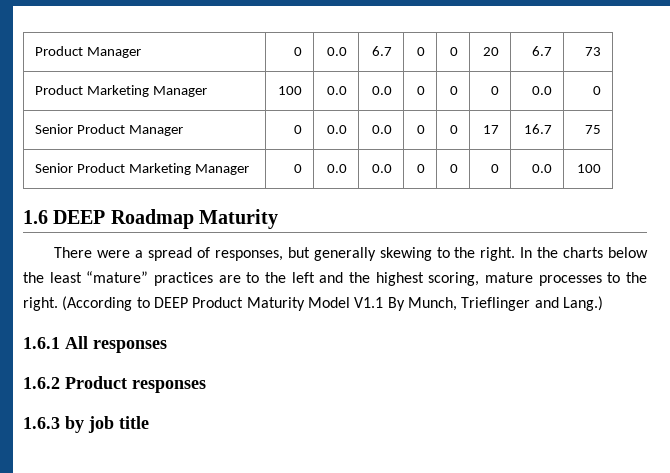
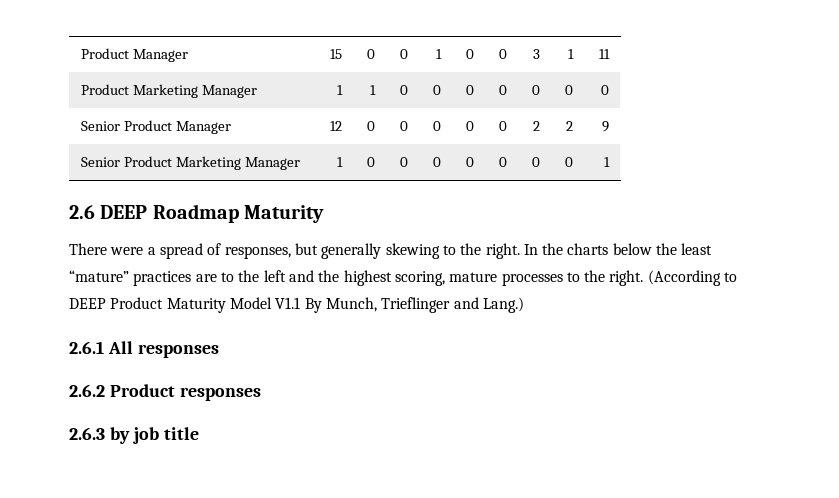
[34,46,141,58] [294,47,303,56] [327,47,348,56] [372,46,393,56] [417,47,426,56] [450,47,459,56] [483,47,500,56] [532,46,553,56] [585,47,602,56] [34,85,207,97] [278,86,303,95] [327,86,348,95] [372,86,393,95] [417,86,426,95] [450,86,459,95] [491,86,500,95] [532,86,553,95] Product Manager | 0 | 0.0 | 6.7 | 0 | 0 | 20 | 6.7 | 73 // Product Marketing Manager | 100 | 0.0 | 0.0 | 0 | 0 | 0 | 0.0 -> [81,48,188,62] [329,49,342,59] [366,49,375,59] [399,49,408,59] [435,49,442,59] [465,49,474,59] [498,49,507,59] [532,49,540,59] [567,49,574,59] [598,49,610,59] [81,84,257,98] [336,85,343,95] [369,85,376,95] [399,85,408,95] [432,85,441,95] [465,85,474,95] [498,85,507,95] [531,85,540,95] [564,85,573,95] Product Manager | 15 | 0 | 0 | 1 | 0 | 0 | 3 | 1 | 11 // Product Marketing Manager | 1 | 1 | 0 | 0 | 0 | 0 | 0 | 0
[294,125,303,134] [327,125,348,134] [372,125,393,134] [417,125,426,134] [450,125,459,134] [483,125,500,134] [524,124,553,134] [585,125,602,134] [34,163,249,175] [294,164,303,173] [327,164,348,173] [372,164,393,173] [417,164,426,173] [450,164,459,173] [491,164,500,173] [532,164,553,173] [577,164,602,173] [23,210,48,224] 0 | 0.0 | 0.0 | 0 | 0 | 17 | 16.7 | 75 // Senior Product Marketing Manager | 0 | 0.0 | 0.0 | 0 | 0 | 0 | 0.0 | 100 // 1.6 -> [329,121,342,131] [366,121,375,131] [399,121,408,131] [432,121,441,131] [465,121,474,131] [498,121,507,131] [532,121,540,131] [565,121,573,131] [601,121,609,132] [81,156,300,170] [336,157,343,167] [366,157,375,167] [399,157,408,167] [432,157,441,167] [465,157,474,167] [498,157,507,167] [531,157,540,167] [564,157,573,167] [603,157,610,167] [69,205,95,219] 12 | 0 | 0 | 0 | 0 | 0 | 2 | 2 | 9 // Senior Product Marketing Manager | 1 | 0 | 0 | 0 | 0 | 0 | 0 | 0 | 1 // 2.6
[23,337,60,349] 1.6.1 -> [69,341,104,354] 2.6.1
[23,377,60,389] 1.6.2 -> [69,384,105,397] 2.6.2
[23,417,60,429] 1.6.3 -> [69,427,105,440] 2.6.3

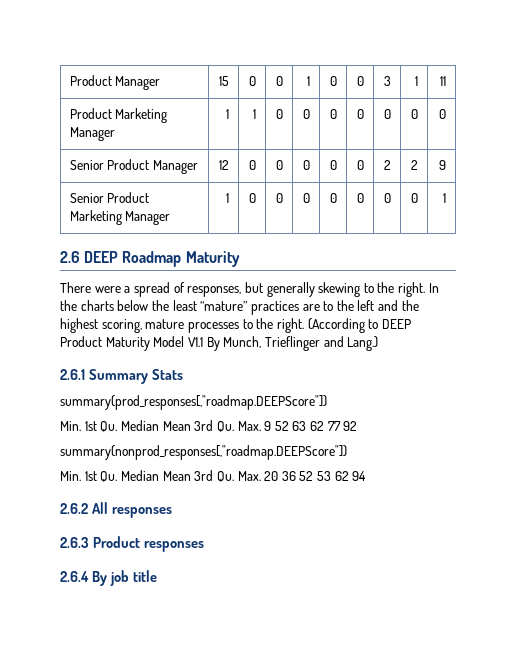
(104, 347) none -> [88,369,183,384] [60,395,327,410] [60,420,358,432] [60,445,347,460] [60,470,367,482] [60,503,88,514] Summary Stats // summary(prod_responses[,"roadmap.DEEPScore"]) // Min. 1st Qu. Median Mean 3rd Qu. Max. 9 52 63 62 77 92 // summary(nonprod_responses[,"roadmap.DEEPScore"]) // Min. 1st Qu. Median Mean 3rd Qu. Max. 20 36 52 53 62 94 // 2.6.2
[69,384,105,397] 2.6.2 -> [60,537,89,548] 2.6.3
[69,427,130,444] 2.6.3 by -> [60,571,107,586] 2.6.4 By

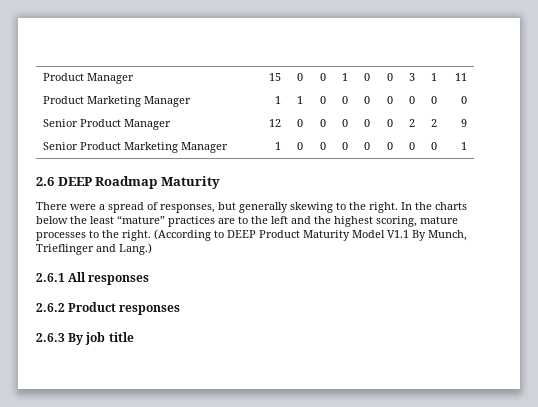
[88,369,183,384] [60,395,327,410] [60,420,358,432] [60,445,347,460] [60,470,367,482] [60,503,88,514] Summary Stats // summary(prod_responses[,"roadmap.DEEPScore"]) // Min. 1st Qu. Median Mean 3rd Qu. Max. 9 52 63 62 77 92 // summary(nonprod_responses[,"roadmap.DEEPScore"]) // Min. 1st Qu. Median Mean 3rd Qu. Max. 20 36 52 53 62 94 // 2.6.2 -> (65, 277) none
[60,537,89,548] 2.6.3 -> [36,303,65,312] 2.6.2
[60,571,89,582] 2.6.4 -> [36,333,65,342] 2.6.3

